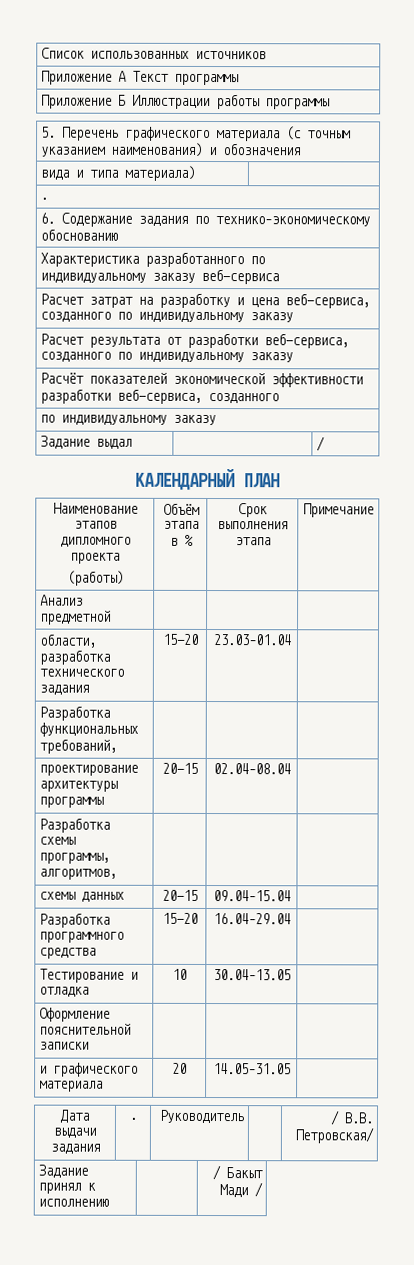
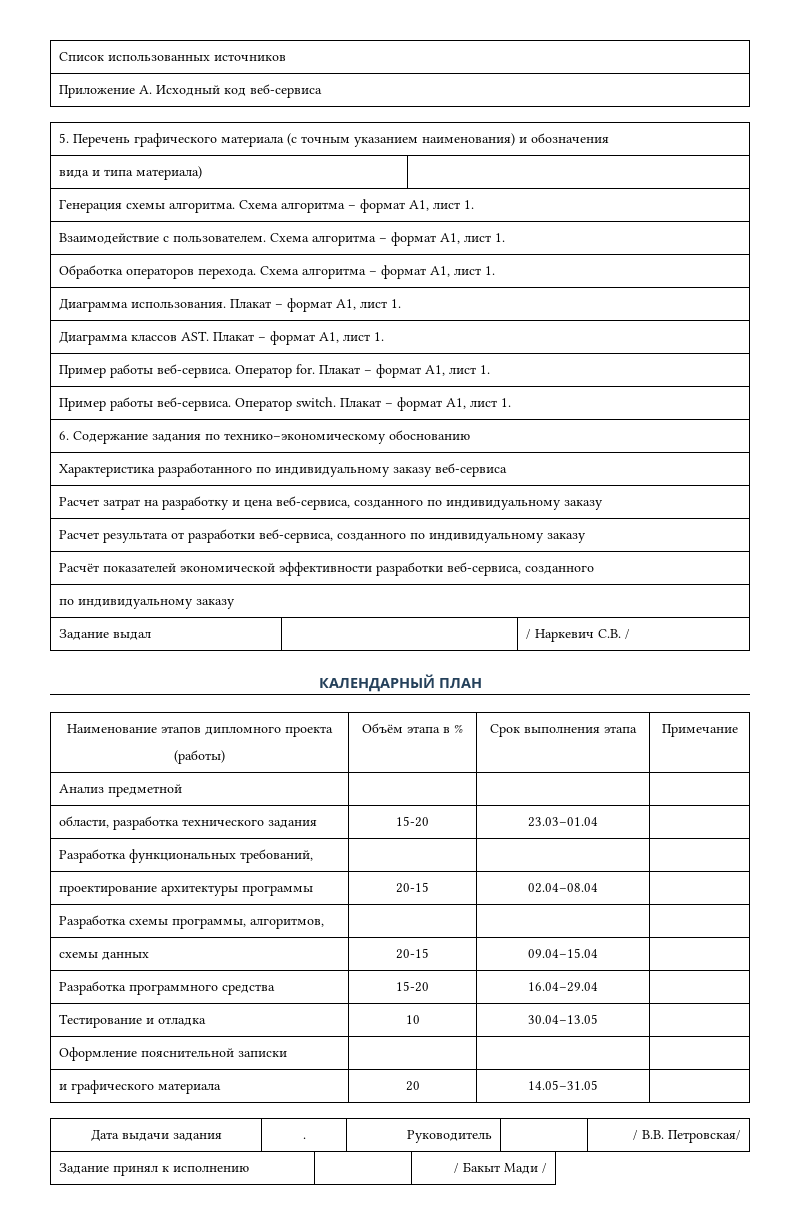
[117,70,239,86] [40,94,330,110] А Текст программы // Приложение Б Иллюстрации работы программы -> [139,84,323,98] А. Исходный код веб-сервиса
[39,197,48,200] . -> [59,199,475,213] [59,232,506,246] [59,265,496,279] [59,298,402,312] [59,331,385,345] [59,364,491,378] [59,397,512,411] Генерация схемы алгоритма. Схема алгоритма – формат А1, лист 1. // Взаимодействие с пользователем. Схема алгоритма – формат А1, лист 1. // Обработка операторов перехода. Схема алгоритма – формат А1, лист 1. // Диаграмма использования. Плакат – формат А1, лист 1. // Диаграмма классов AST. Плакат – формат А1, лист 1. // Пример работы веб-сервиса. Оператор for. Плакат – формат А1, лист 1. // Пример работы веб-сервиса. Оператор switch. Плакат – формат А1, лист 1.
(325, 444) none -> [535,629,631,642] Наркевич С.В. /

